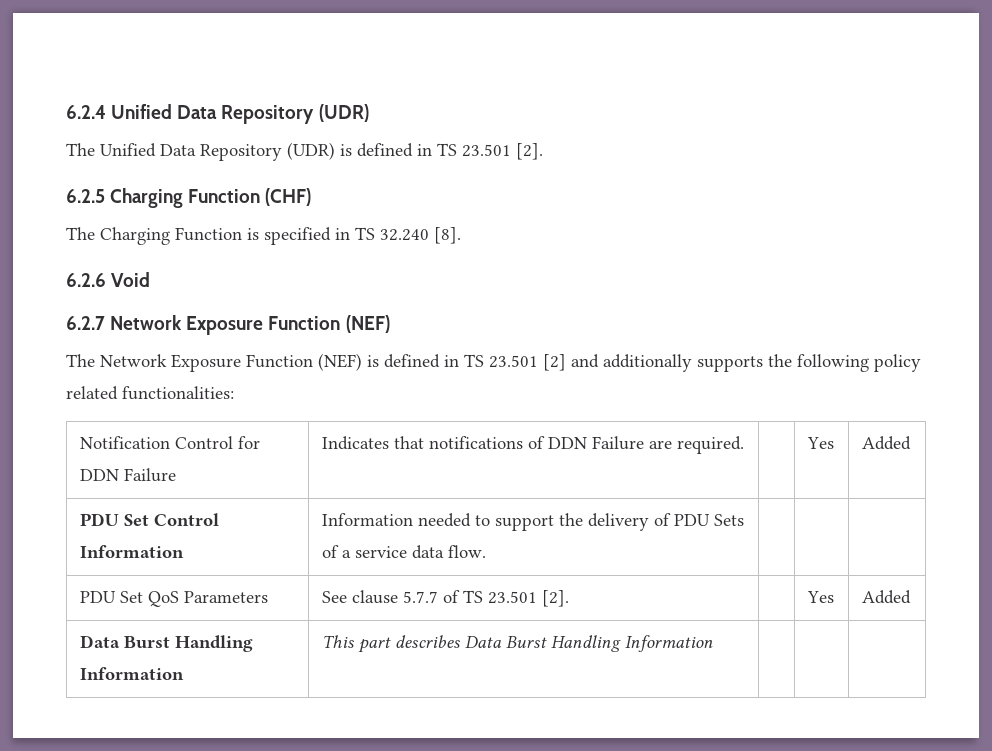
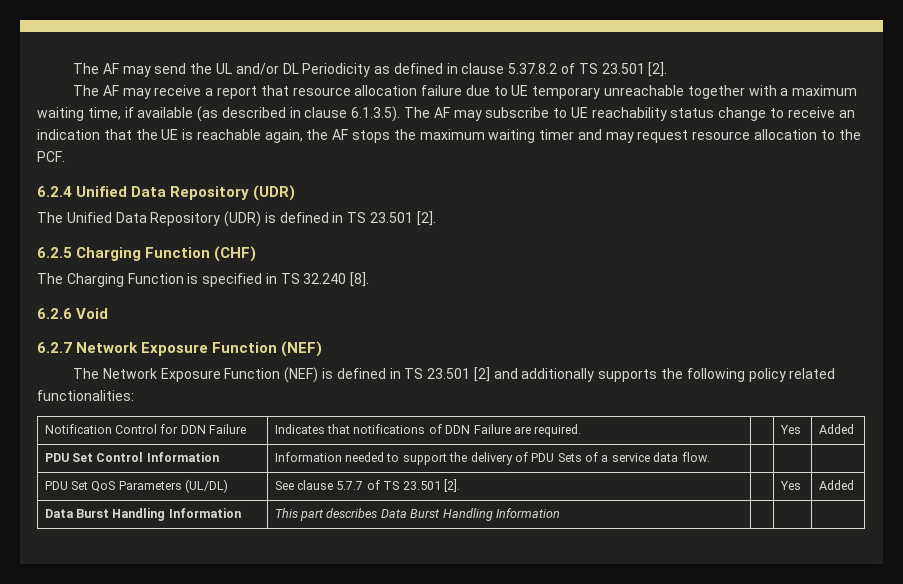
(66, 112) none -> [73,62,668,77] [73,85,858,99] [37,106,855,122] [37,129,861,143] [37,151,65,162] The AF may send the UL and/or DL Periodicity as defined in clause 5.37.8.2 of TS 23.501 [2]. // The AF may receive a report that resource allocation failure due to UE temporary unreachable together with a maximum waiting time, if available (as described in clause 6.1.3.5). The AF may subscribe to UE reachability status change to receive an indication that the UE is reachable again, the AF stops the maximum waiting timer and may request resource allocation to the PCF. //
(268, 597) none -> [185,479,229,493] (UL/DL)

